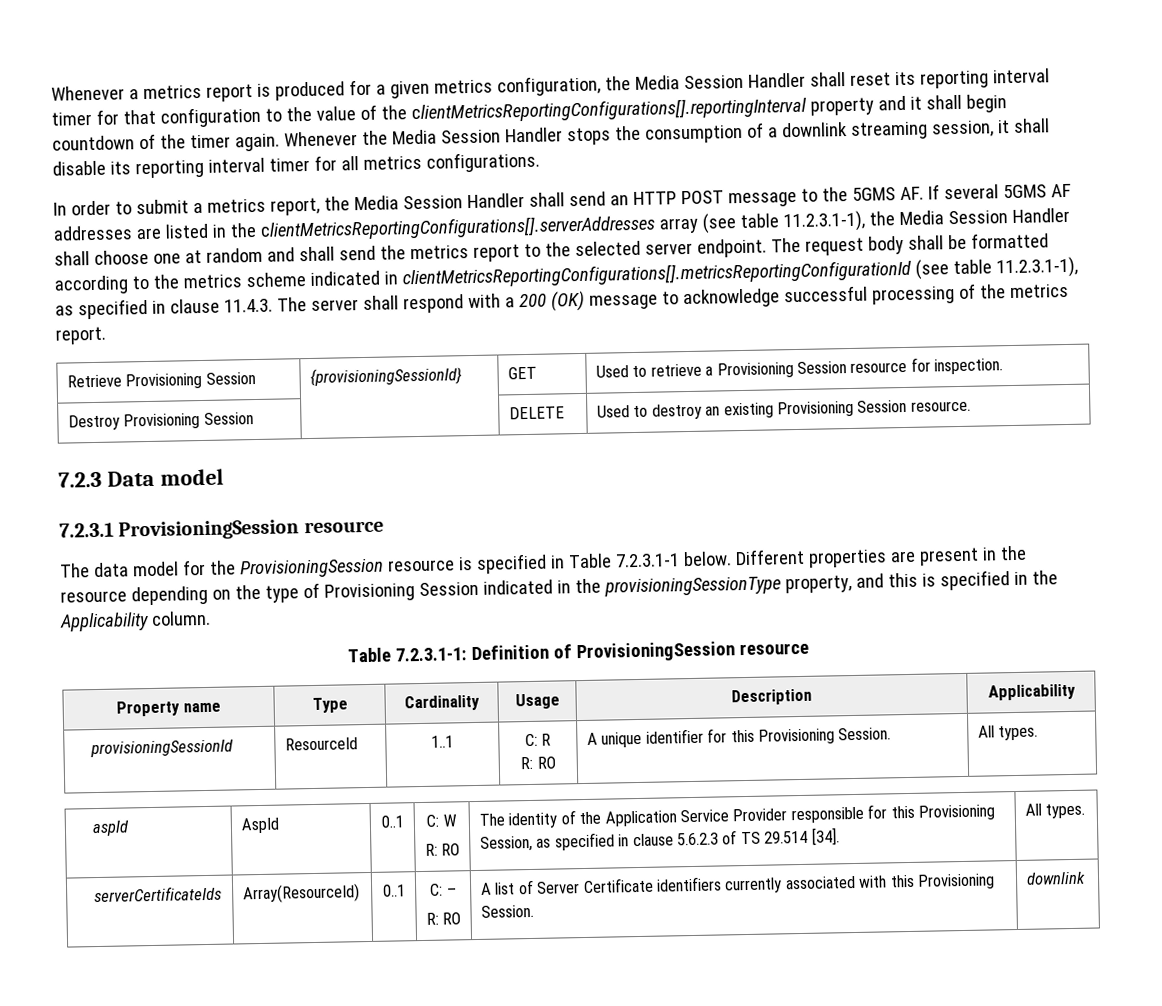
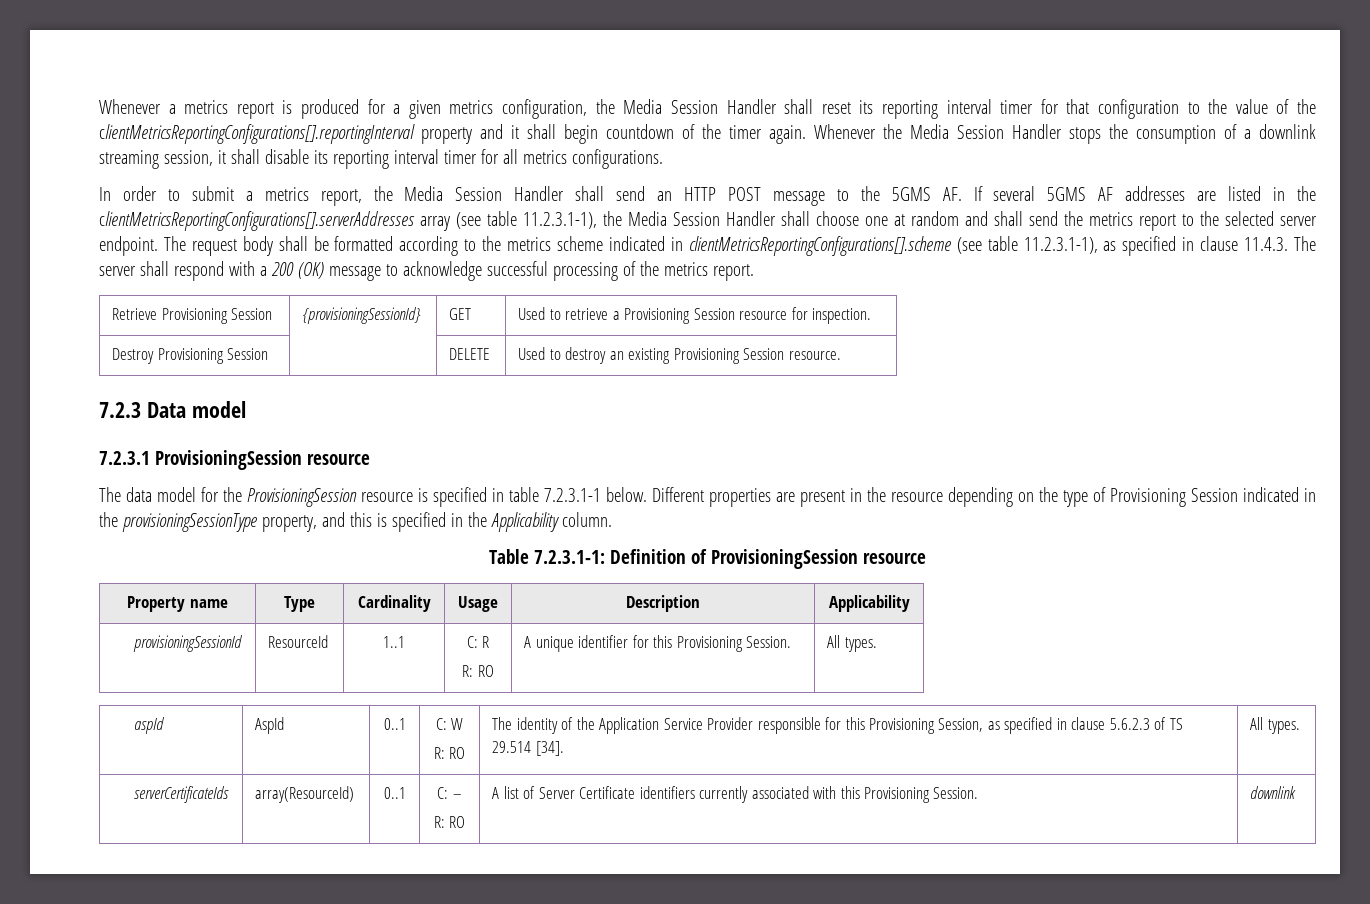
[401,259,912,289] clientMetricsReportingConfigurations[].metricsReportingConfigurationId -> [688,236,951,256] clientMetricsReportingConfigurations[].scheme
[567,553,612,569] Table -> [509,487,540,502] table
[242,883,360,904] Array(ResourceId) -> [255,786,355,803] array(ResourceId)

